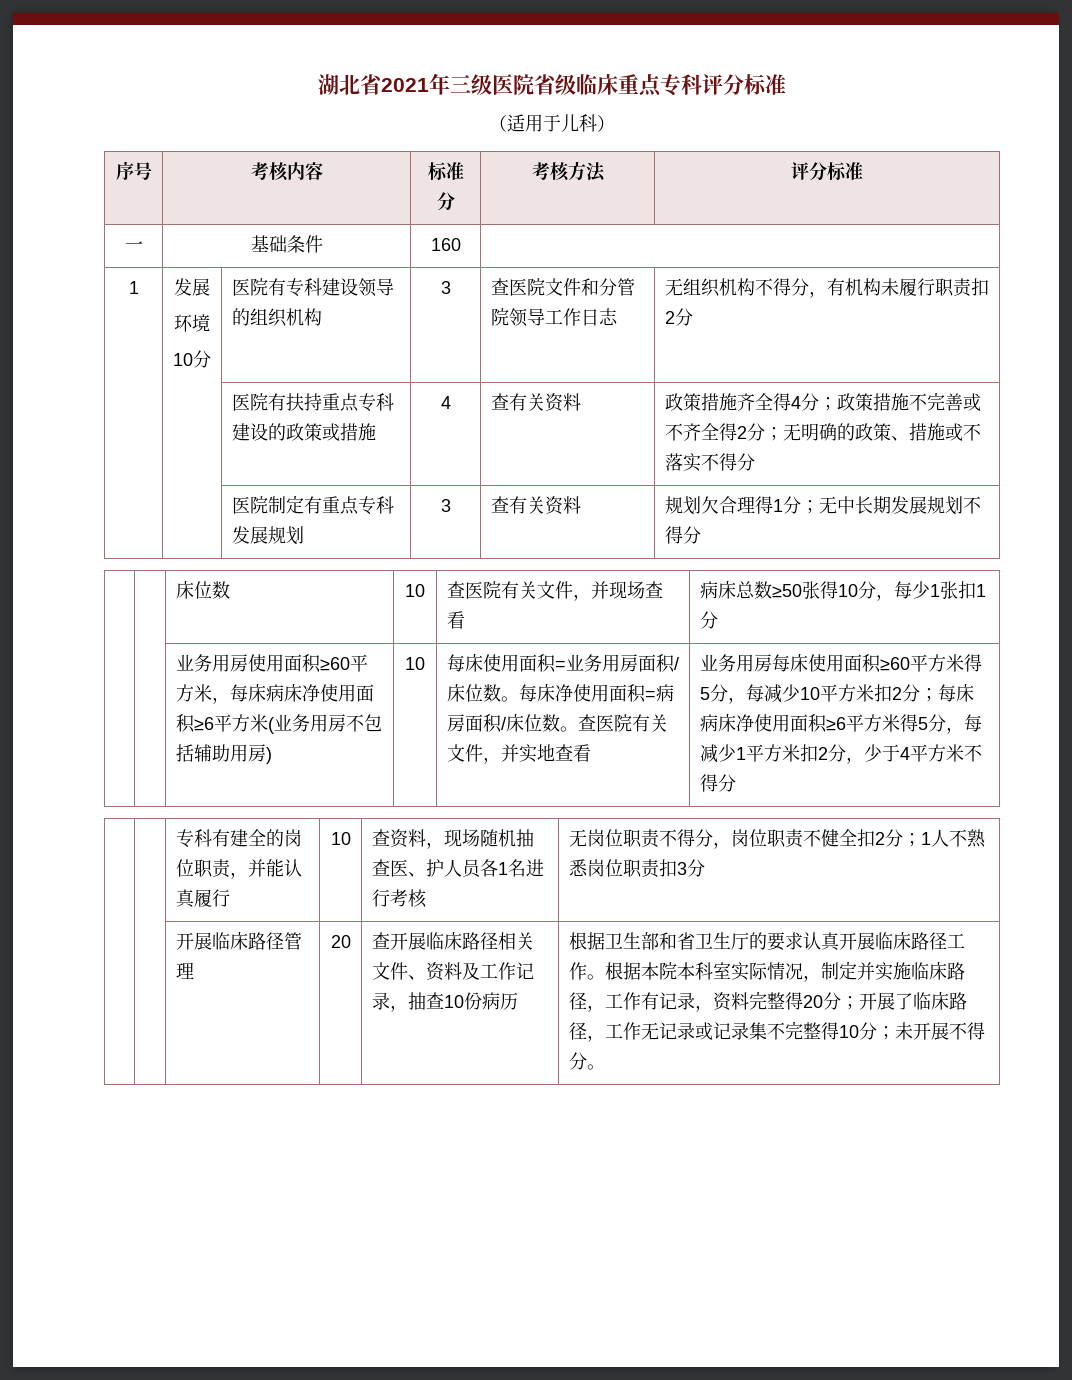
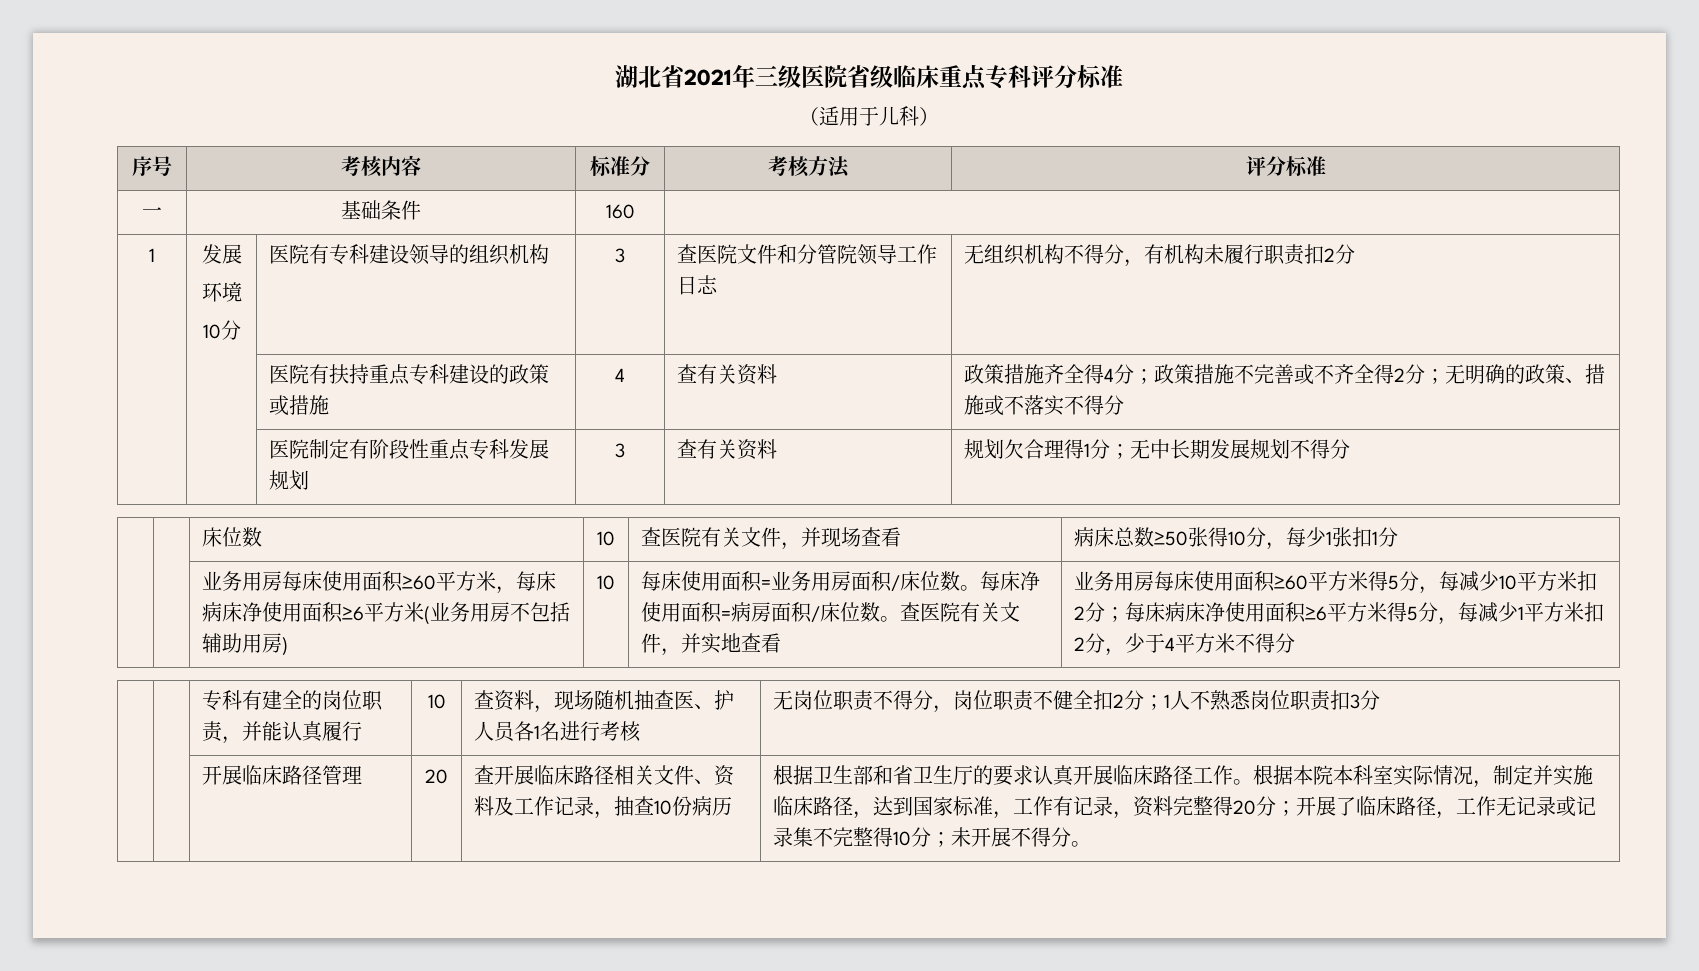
(322, 505) none -> [369,439,430,459] 阶段性
(248, 663) none -> [282,571,323,591] 每床
(605, 1008) none -> [873,796,1014,819] 达到国家标准，

